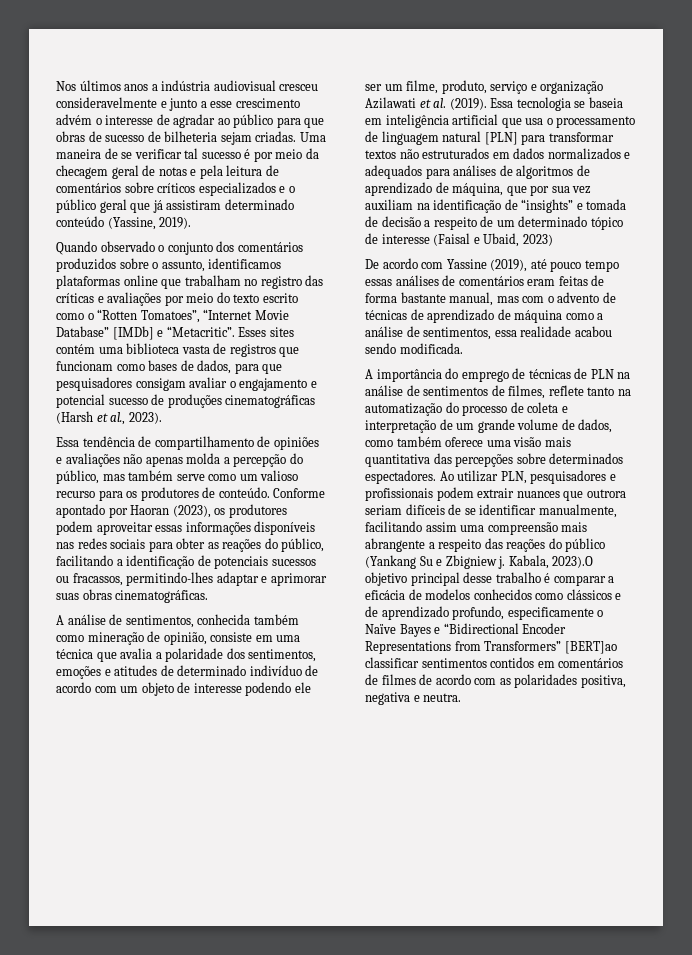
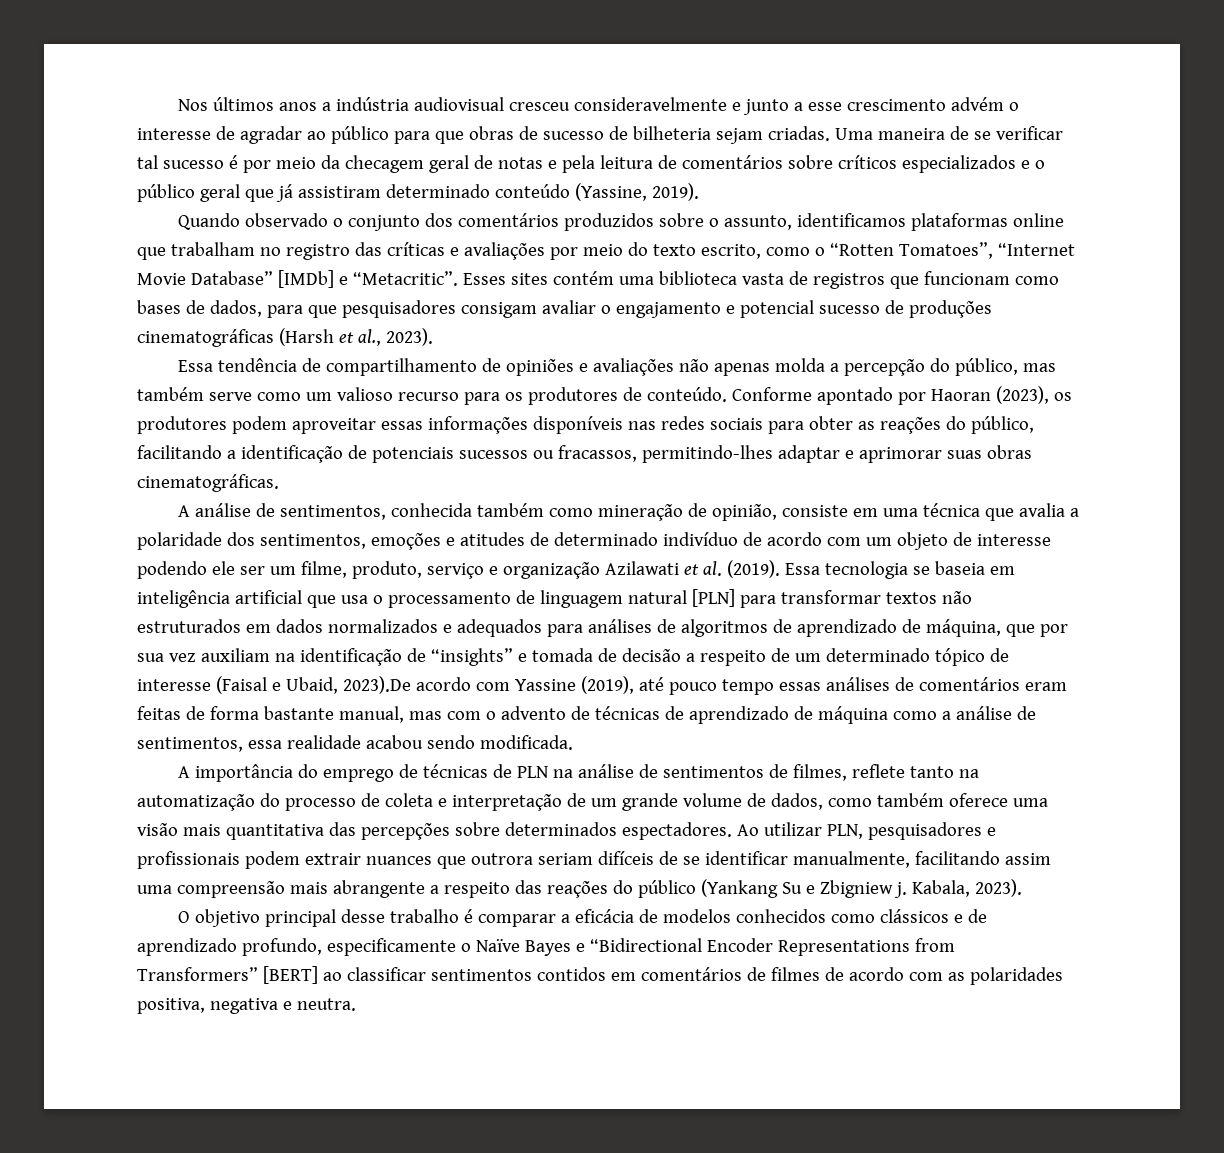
[262,293,298,303] escrito -> [700,244,761,259] escrito,
[522,234,553,246] [365,259,379,269] 2023) // De -> [342,676,411,694] 2023).De
[552,556,594,568] 2023).O -> [974,879,1022,897] [178,911,191,923] 2023). // O
[564,641,617,654] [BERT]ao -> [262,966,342,984] [BERT] ao

